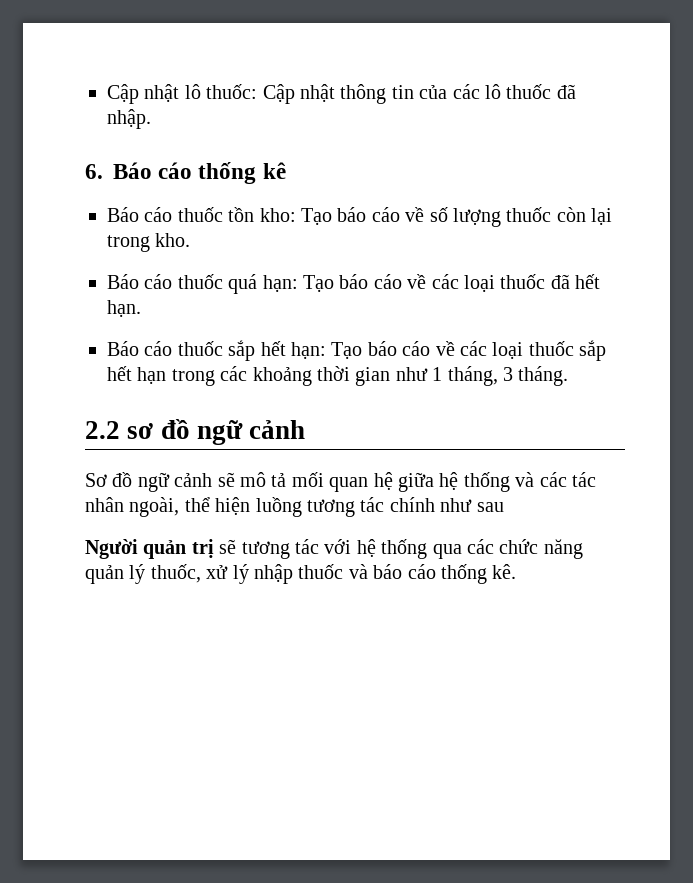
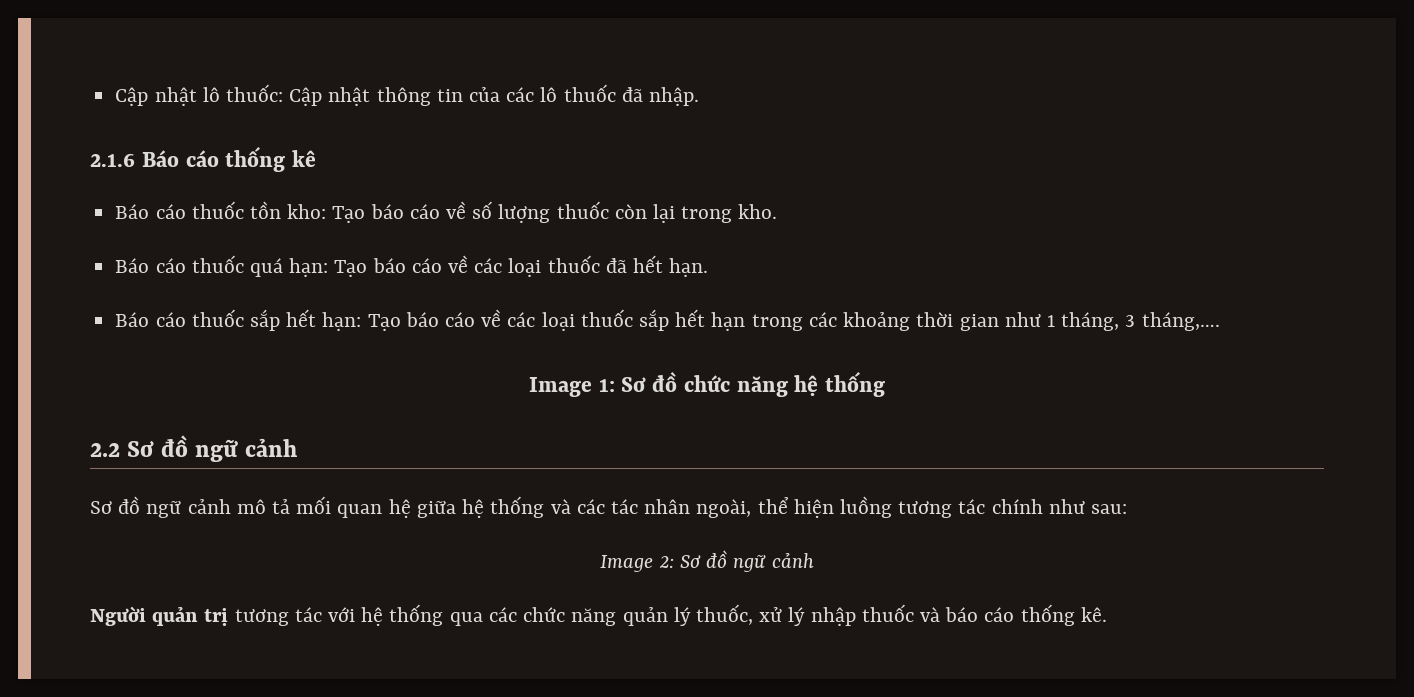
[85,164,103,179] 6. -> [90,153,135,167] 2.1.6
[518,366,569,386] tháng. -> [1141,312,1220,331] [528,372,886,397] tháng,…. // Image 1: Sơ đồ chức năng hệ thống
[127,423,154,439] sơ -> [127,440,155,457] Sơ
[217,472,235,487] sẽ -> (231, 506) none
[476,502,504,512] sau -> [1091,504,1128,514] [600,550,814,572] sau: // Image 2: Sơ đồ ngữ cảnh
[219,539,237,554] sẽ -> (229, 617) none

